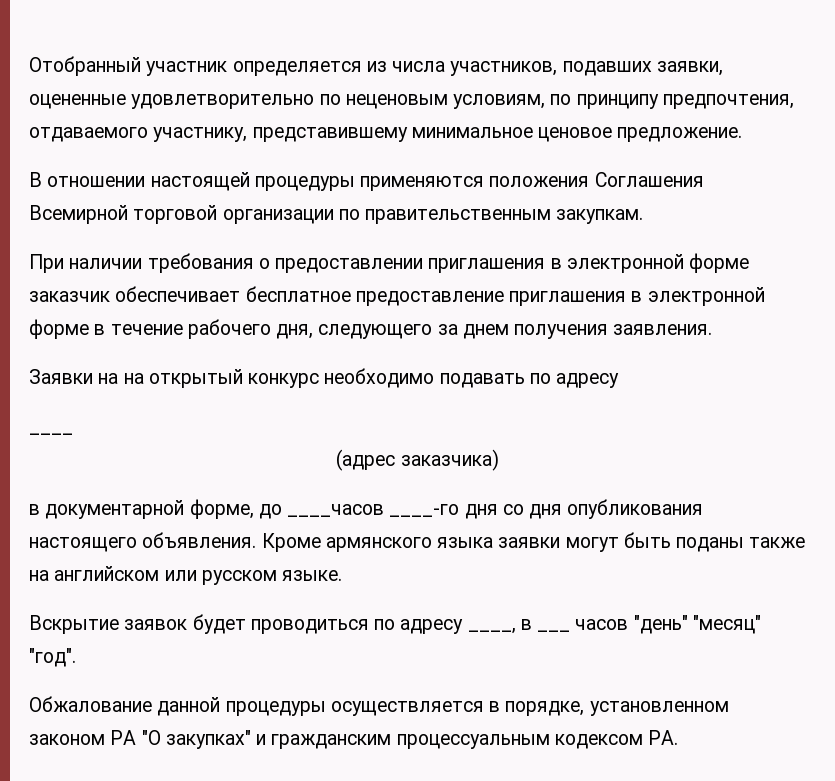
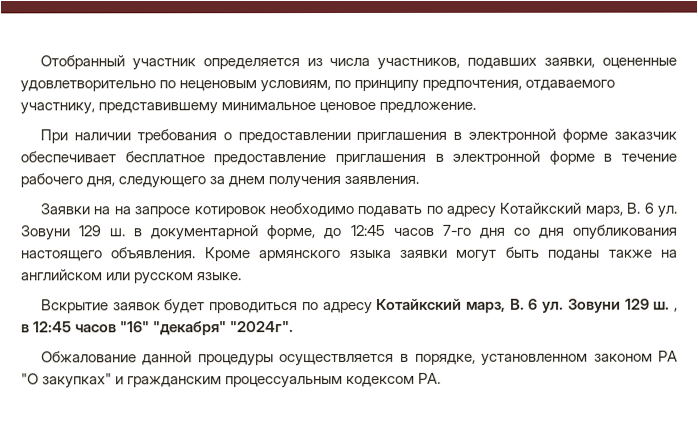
[29,172,704,191] [29,205,644,224] // В отношении настоящей процедуры применяются положения Соглашения Всемирной торговой организации по правительственным закупкам. -> (477, 107) none
[148,369,320,388] открытый конкурс -> [134,206,266,218] запросе котировок
[29,433,73,435] [336,449,499,471] // ____ // (адрес заказчика) // -> [499,202,677,218] [21,225,127,241] Котайкский марз, В. 6 ул. Зовуни 129 ш.
[287,504,460,517] ____часов ____-го -> [350,224,472,236] 12:45 часов 7-го
[467,619,532,634] [537,630,571,632] [575,615,761,634] [29,648,76,667] ____, в ___ часов "день" "месяц" "год". -> [376,298,679,313] [21,321,295,336] Котайкский марз, В. 6 ул. Зовуни 129 ш. , в 12:45 часов "16" "декабря" "2024г".

